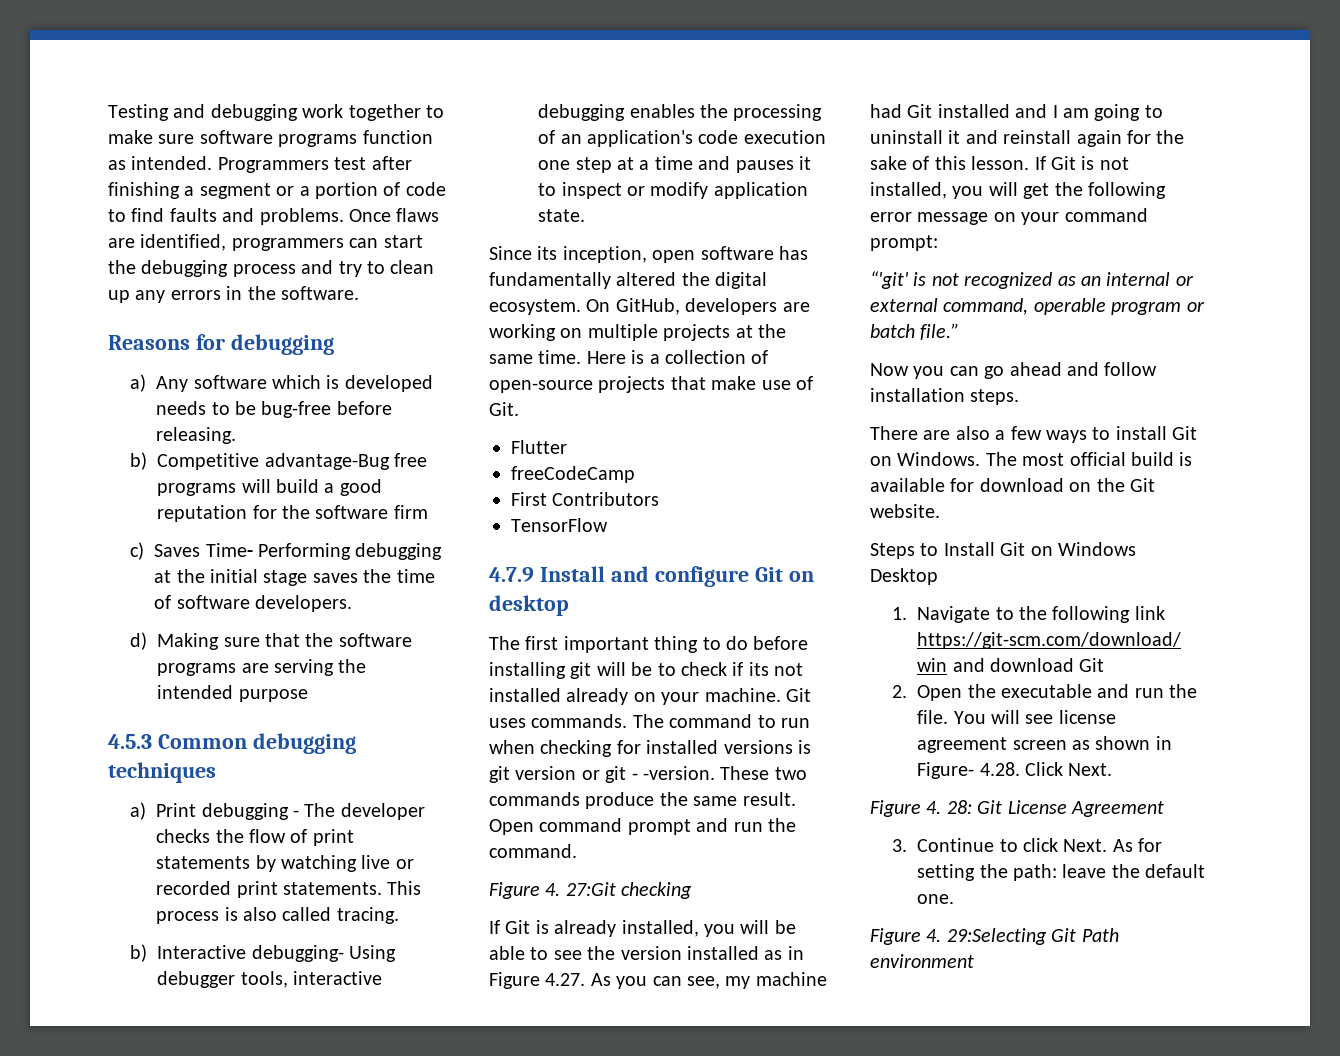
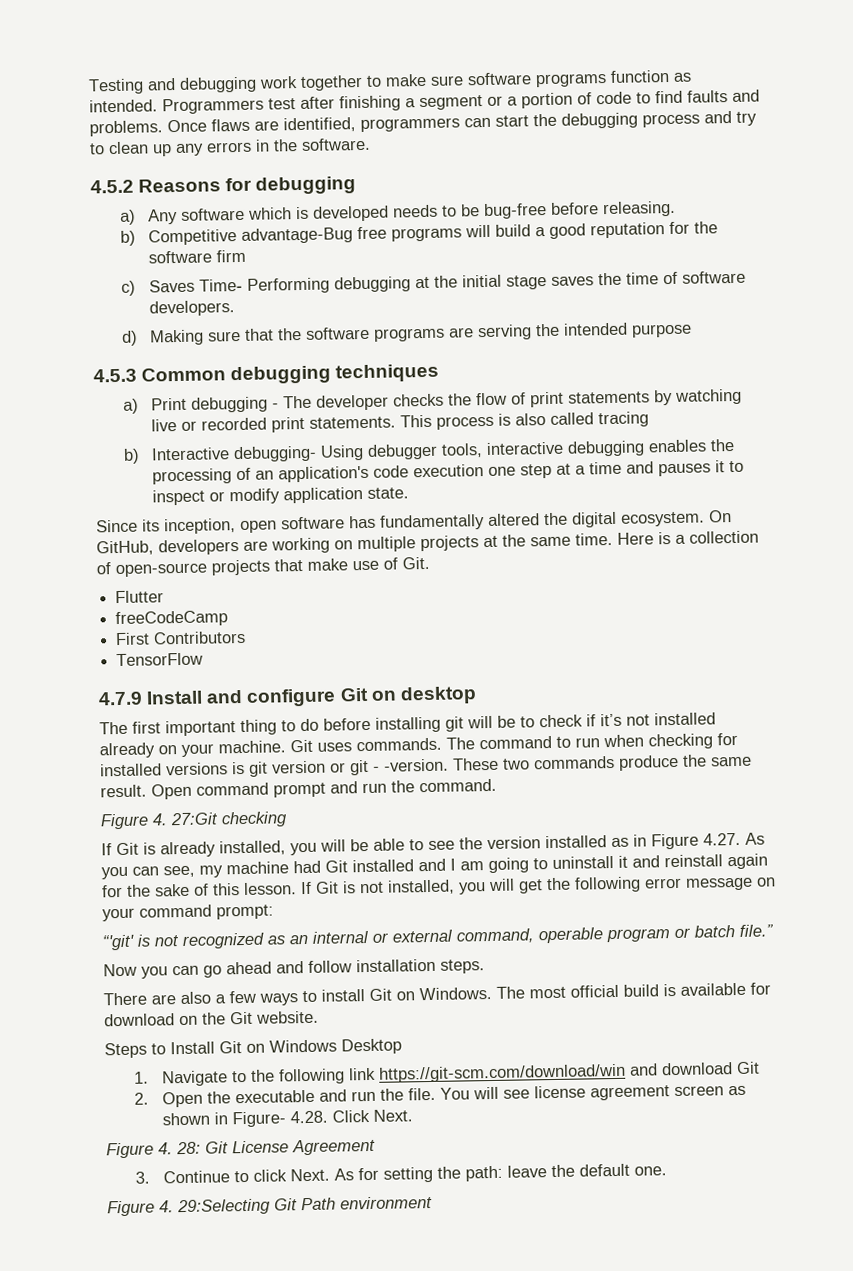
(359, 293) none -> [90,179,134,194] 4.5.2
[336,907,399,924] tracing. -> [598,411,650,428] tracing
[748,662,769,676] its -> [600,713,622,727] it’s

